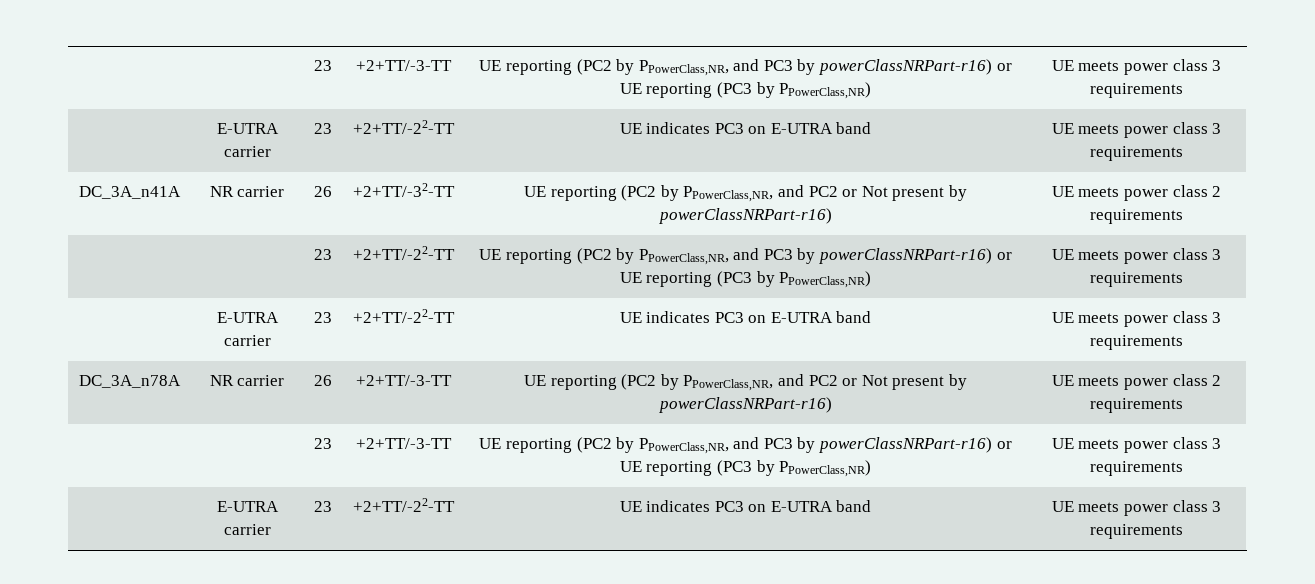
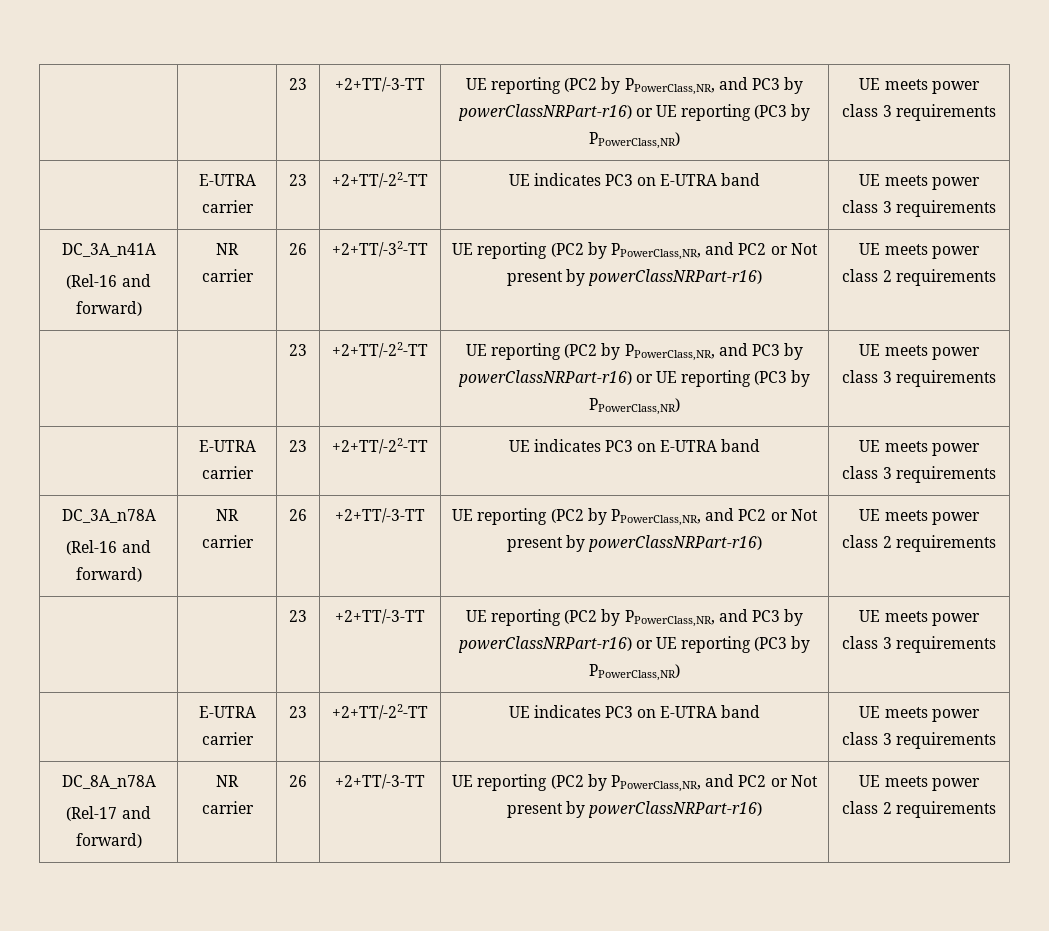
(181, 192) none -> [66,274,151,289] [75,301,142,316] // (Rel-16 and forward)
(181, 381) none -> [66,540,151,555] [75,567,142,582] // (Rel-16 and forward)
(1183, 531) none -> [61,775,156,789] [66,806,151,821] [75,833,142,848] [216,775,239,787] [201,801,254,814] [289,775,307,787] [335,774,425,789] [452,774,818,792] [506,801,763,818] [859,775,980,791] [842,801,996,818] // DC_8A_n78A // (Rel-17 and forward) | NR carrier | 26 | +2+TT/-3-TT | UE reporting (PC2 by PPowerClass,NR, and PC2 or Not present by powerClassNRPart-r16) | UE meets power class 2 requirements

